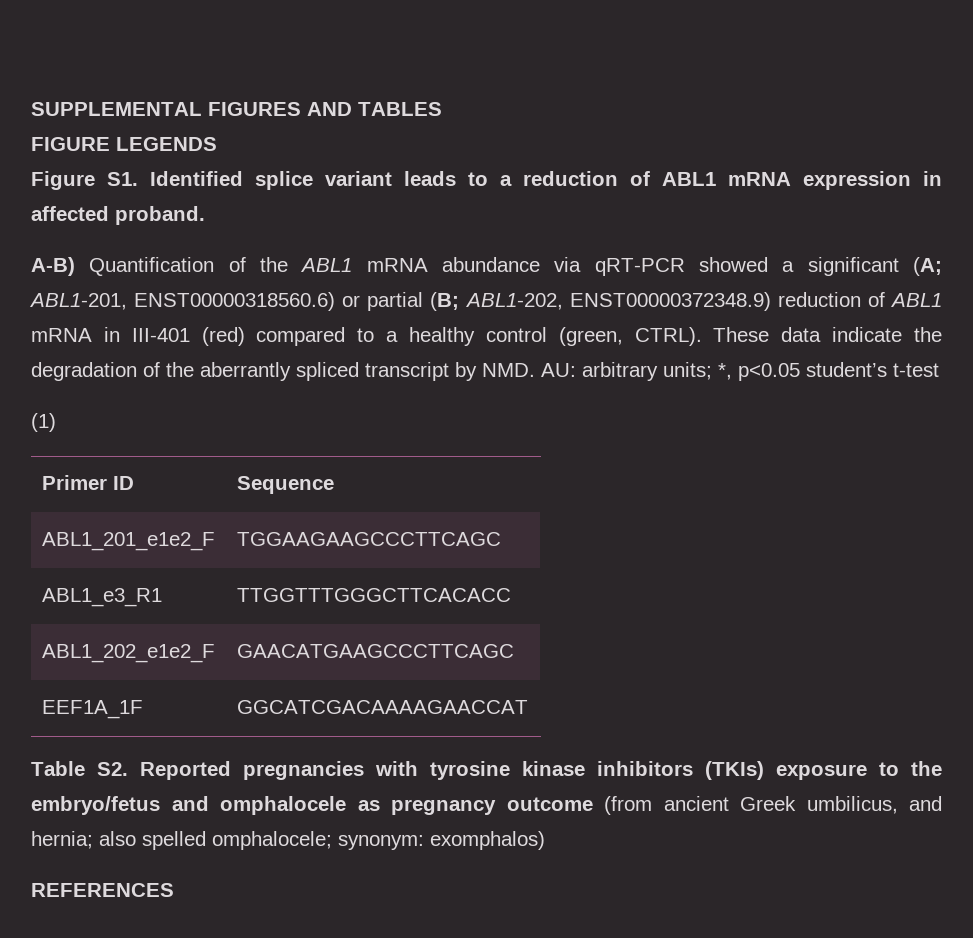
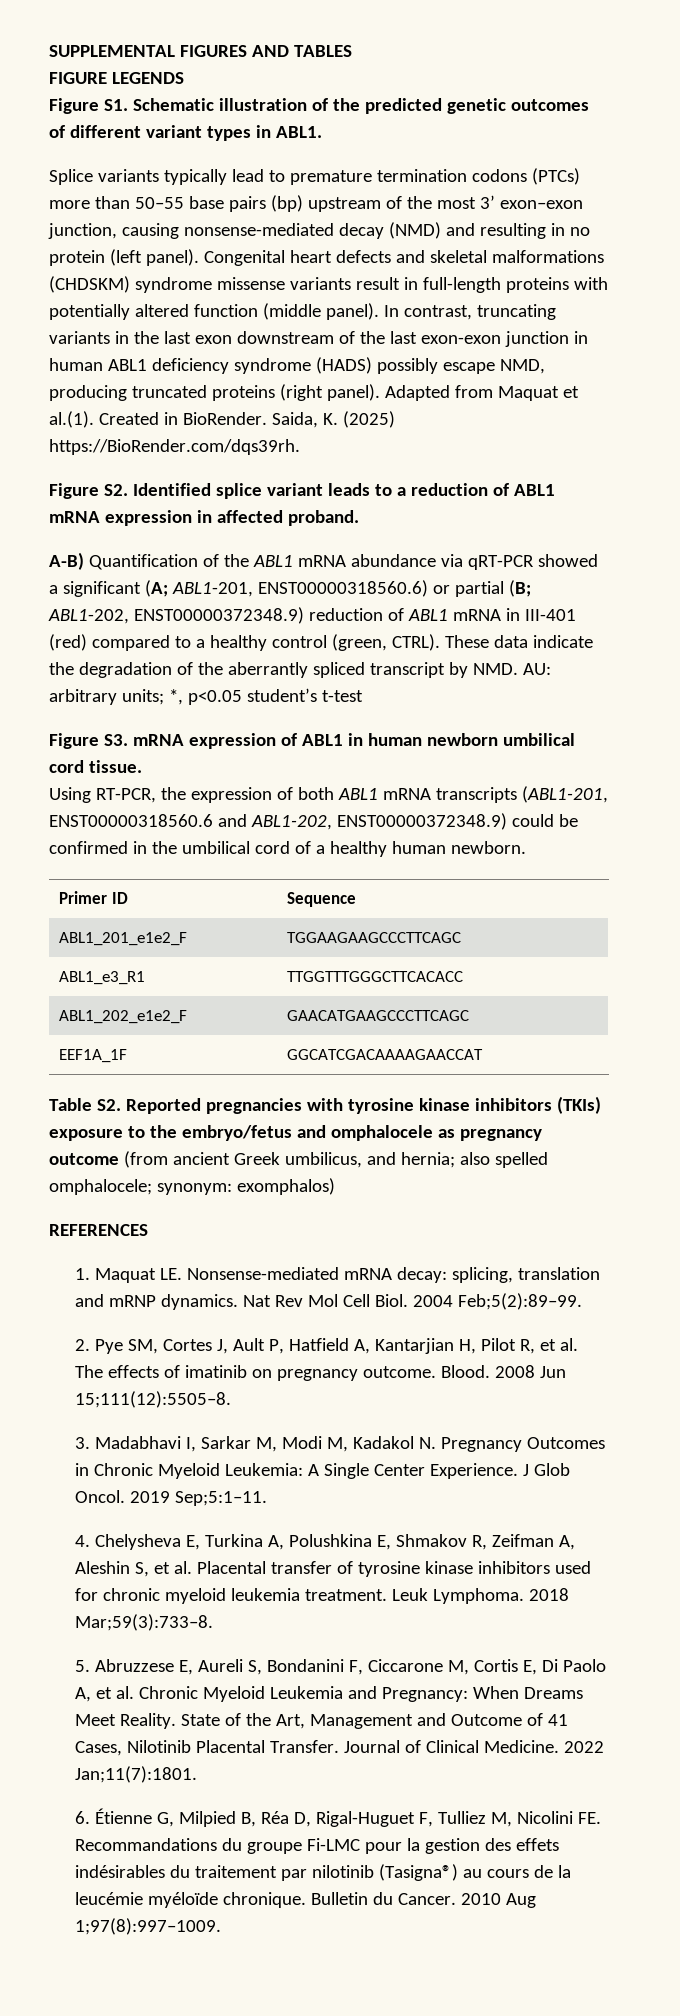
(138, 179) none -> [132,98,589,114] [49,125,322,141] [49,168,580,185] [49,195,583,212] [48,222,590,239] [49,249,604,266] [49,276,608,293] [49,303,556,320] [49,331,588,347] [49,357,545,374] [49,384,579,401] [49,411,395,428] [49,439,300,455] [49,483,128,499] Schematic illustration of the predicted genetic outcomes of different variant types in ABL1. // Splice variants typically lead to premature termination codons (PTCs) more than 50–55 base pairs (bp) upstream of the most 3’ exon–exon junction, causing nonsense-mediated decay (NMD) and resulting in no protein (left panel). Congenital heart defects and skeletal malformations (CHDSKM) syndrome missense variants result in full-length proteins with potentially altered function (middle panel). In contrast, truncating variants in the last exon downstream of the last exon-exon junction in human ABL1 deficiency syndrome (HADS) possibly escape NMD, producing truncated proteins (right panel). Adapted from Maquat et al.(1). Created in BioRender. Saida, K. (2025) https://BioRender.com/dqs39rh. // Figure S2.
[31,413,56,432] (1) -> [49,733,575,749] [49,760,142,773] [49,786,608,803] [49,813,578,830] [49,841,526,857] Figure S3. mRNA expression of ABL1 in human newborn umbilical cord tissue. // Using RT-PCR, the expression of both ABL1 mRNA transcripts (ABL1-201, ENST00000318560.6 and ABL1-202, ENST00000372348.9) could be confirmed in the umbilical cord of a healthy human newborn.
(174, 890) none -> [74,1267,600,1283] [74,1293,582,1310] [74,1338,578,1354] [74,1365,566,1381] [74,1391,231,1408] [74,1436,605,1452] [74,1463,570,1479] [74,1490,267,1506] [74,1534,575,1550] [74,1561,591,1577] [74,1588,569,1604] [74,1614,213,1631] [74,1659,606,1675] [74,1686,583,1702] [74,1713,568,1729] [74,1740,604,1756] [74,1766,197,1783] [74,1808,601,1827] [74,1838,559,1854] [74,1864,571,1881] [74,1892,536,1908] [74,1918,221,1935] // 1. Maquat LE. Nonsense-mediated mRNA decay: splicing, translation and mRNP dynamics. Nat Rev Mol Cell Biol. 2004 Feb;5(2):89–99. // 2. Pye SM, Cortes J, Ault P, Hatfield A, Kantarjian H, Pilot R, et al. The effects of imatinib on pregnancy outcome. Blood. 2008 Jun 15;111(12):5505–8. // 3. Madabhavi I, Sarkar M, Modi M, Kadakol N. Pregnancy Outcomes in Chronic Myeloid Leukemia: A Single Center Experience. J Glob Oncol. 2019 Sep;5:1–11. // 4. Chelysheva E, Turkina A, Polushkina E, Shmakov R, Zeifman A, Aleshin S, et al. Placental transfer of tyrosine kinase inhibitors used for chronic myeloid leukemia treatment. Leuk Lymphoma. 2018 Mar;59(3):733–8. // 5. Abruzzese E, Aureli S, Bondanini F, Ciccarone M, Cortis E, Di Paolo A, et al. Chronic Myeloid Leukemia and Pregnancy: When Dreams Meet Reality. State of the Art, Management and Outcome of 41 Cases, Nilotinib Placental Transfer. Journal of Clinical Medicine. 2022 Jan;11(7):1801. // 6. Étienne G, Milpied B, Réa D, Rigal-Huguet F, Tulliez M, Nicolini FE. Recommandations du groupe Fi-LMC pour la gestion des effets indésirables du traitement par nilotinib (Tasigna®) au cours de la leucémie myéloïde chronique. Bulletin du Cancer. 2010 Aug 1;97(8):997–1009.

